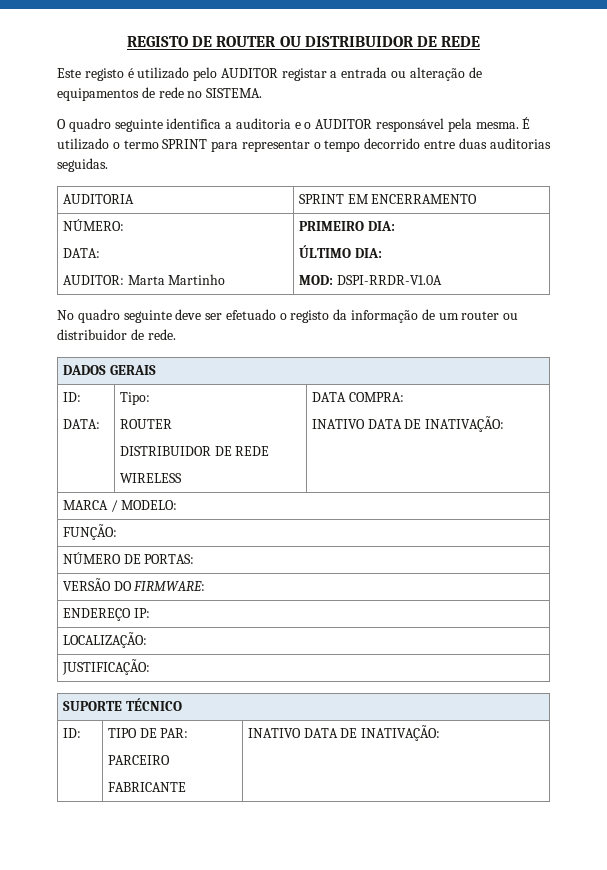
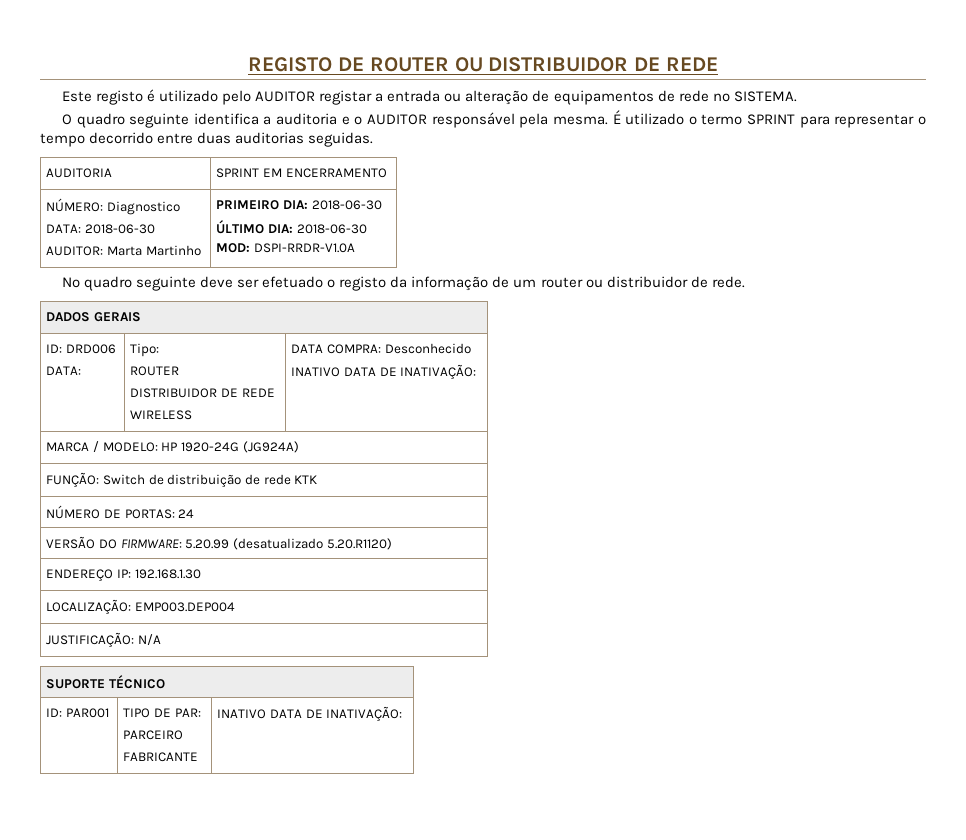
[62,248,100,258] // DATA: -> [107,201,181,215] [46,224,156,234] Diagnostico // DATA: 2018-06-30
(395, 226) none -> [311,200,382,210] 2018-06-30
(382, 253) none -> [296,224,367,234] 2018-06-30
(81, 397) none -> [66,344,117,354] DRD006
(404, 397) none -> [384,343,471,354] Desconhecido
[62,524,117,540] // FUNÇÃO: -> [161,441,299,453] [46,472,318,488] HP 1920-24G (JG924A) // FUNÇÃO: Switch de distribuição de rede KTK
(195, 559) none -> [178,509,195,518] 24
(206, 586) none -> [185,538,392,550] 5.20.99 (desatualizado 5.20.R1120)
(150, 613) none -> [134,569,201,579] 192.168.1.30
(147, 640) none -> [135,602,236,612] EMP003.DEP004
(150, 667) none -> [138,634,162,645] N/A
(81, 733) none -> [66,708,110,718] PAR001

